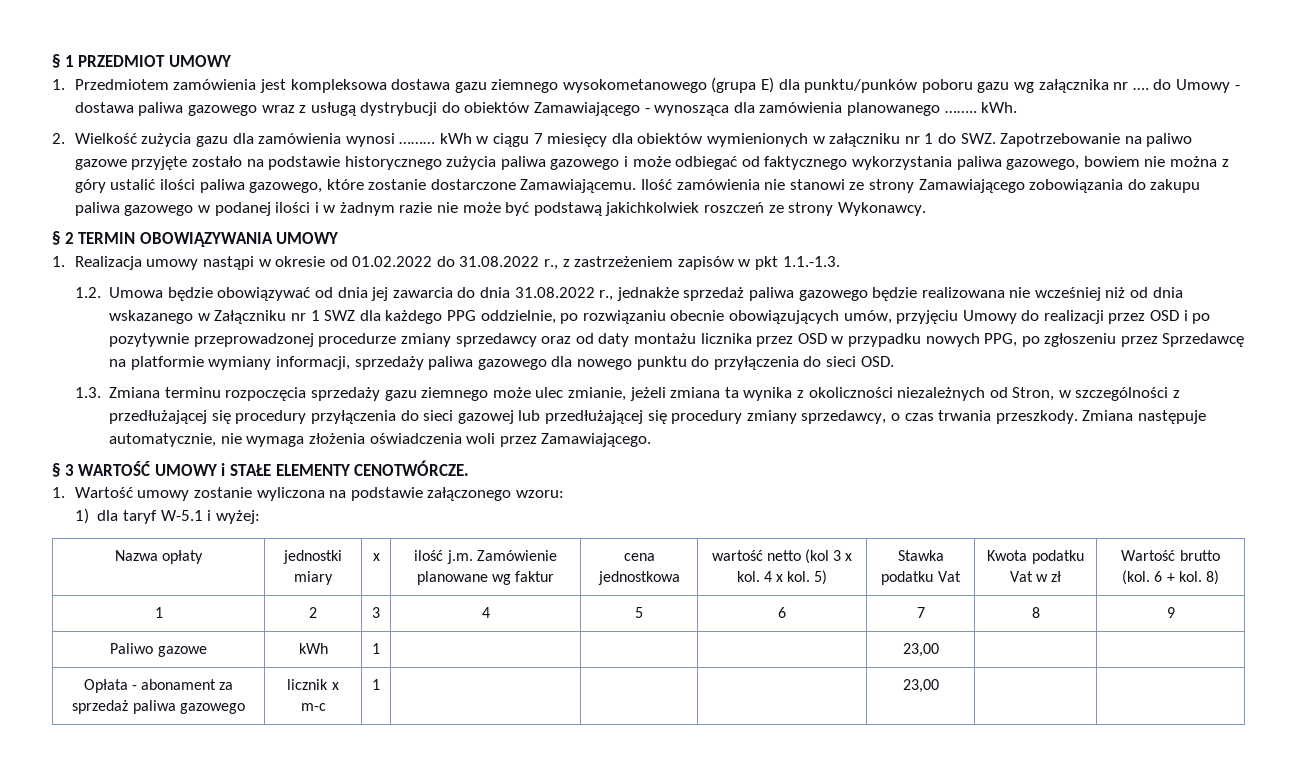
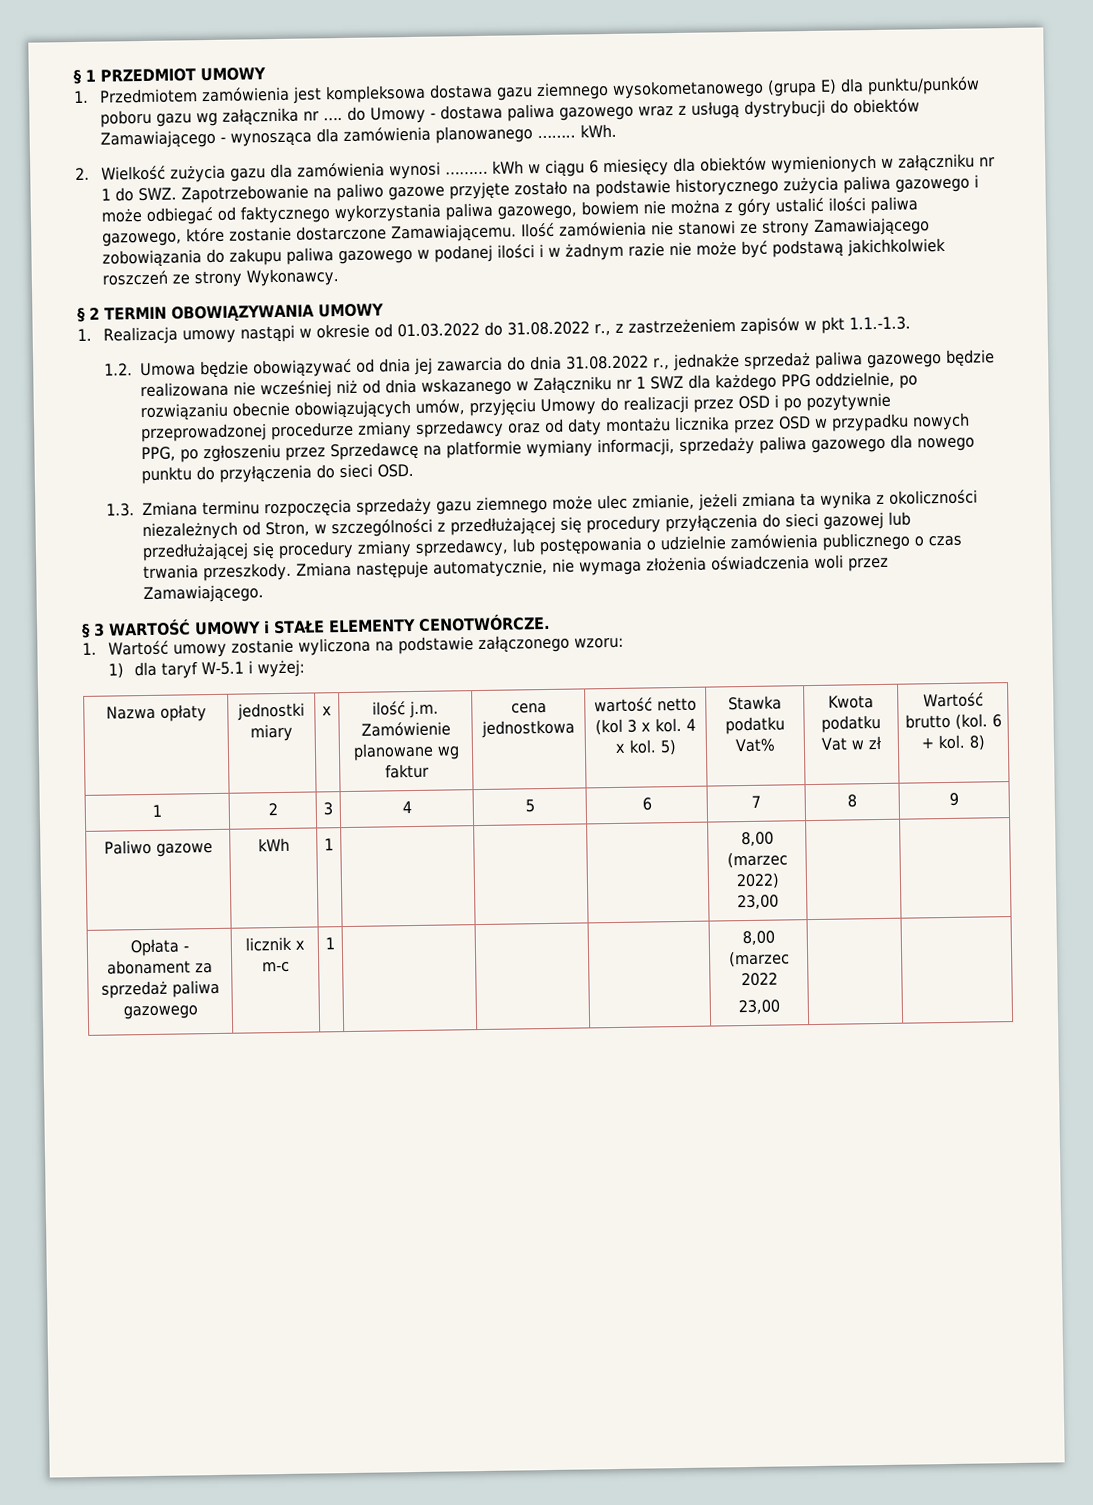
[533,133,543,144] 7 -> [588,160,599,174] 6
[352,256,433,267] 01.02.2022 -> [396,322,480,338] 01.03.2022
(887, 417) none -> [511,532,910,556] lub postępowania o udzielnie zamówienia publicznego
[937,571,961,582] Vat -> [735,738,777,753] Vat%
(380, 648) none -> [740,831,774,847] [726,851,788,869] [735,872,780,890] 8,00 (marzec 2022)
(380, 684) none -> [741,930,775,946] [728,950,790,968] [740,972,778,987] 8,00 (marzec 2022 //

